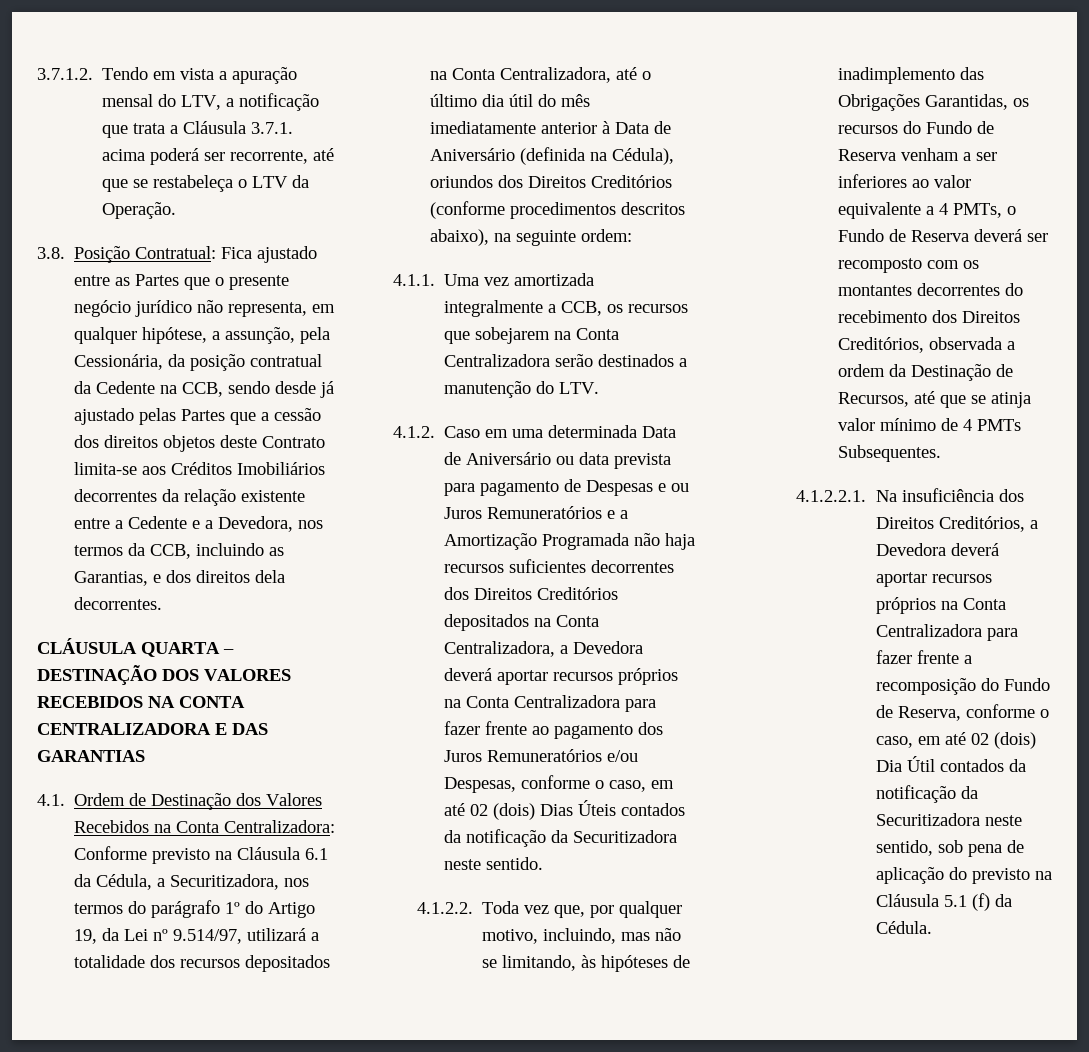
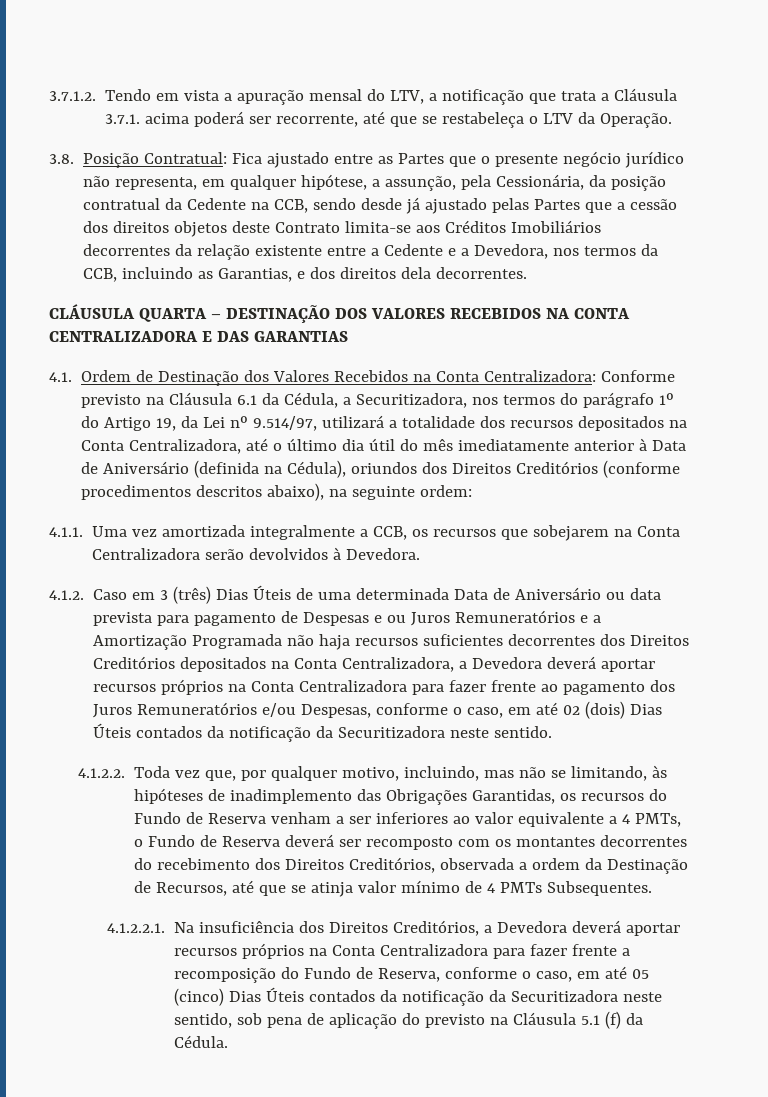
[598,354,688,367] [444,381,600,398] [393,426,509,438] destinados a manutenção do LTV. // 4.1.2. Caso em -> [249,547,421,560] [49,585,314,604] devolvidos à Devedora. // 4.1.2. Caso em 3 (três) Dias Úteis de
[970,732,1036,749] [875,756,935,772] 02 (dois) Dia Útil -> [632,969,650,979] [174,987,305,1006] 05 (cinco) Dias Úteis

